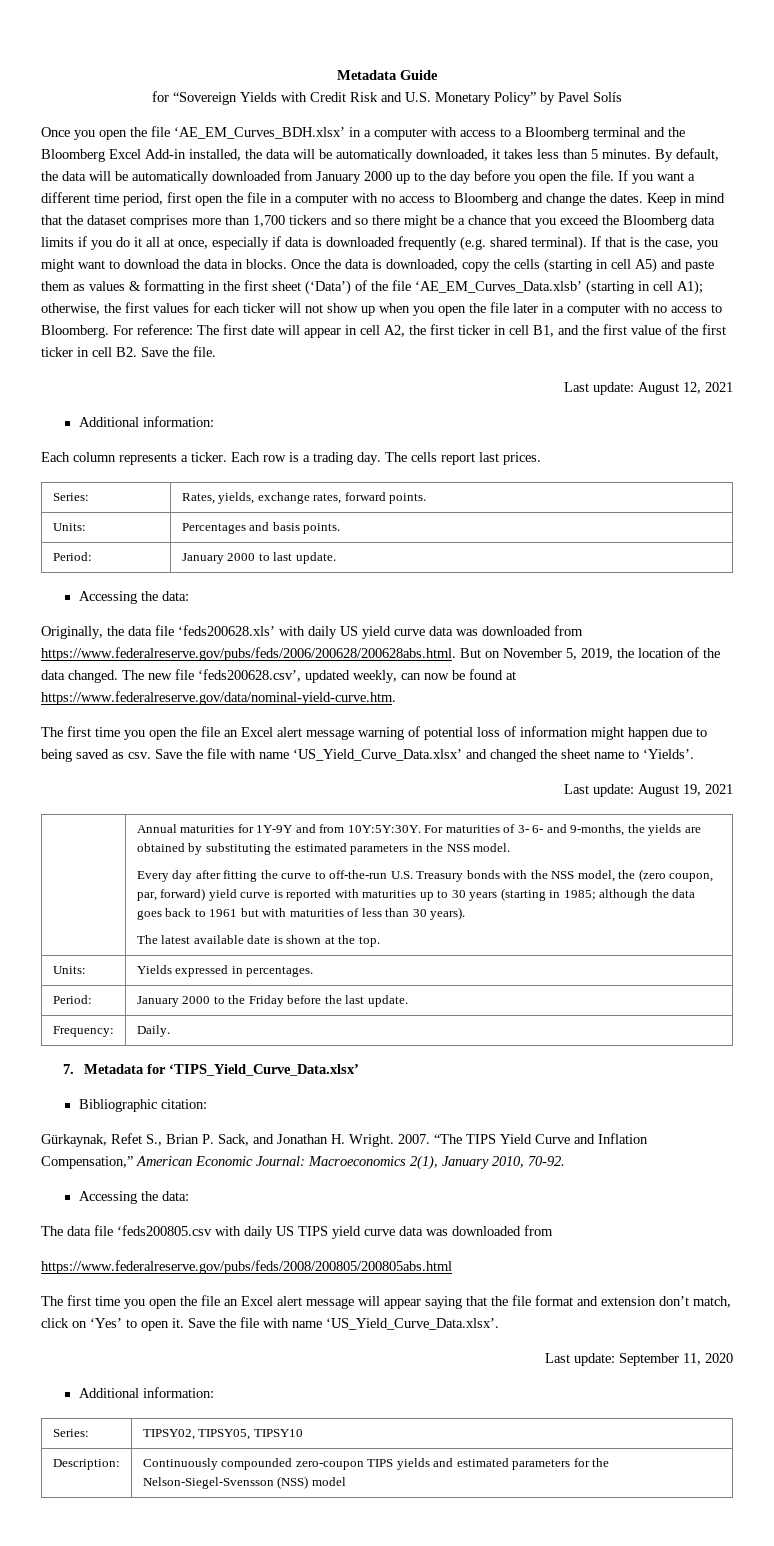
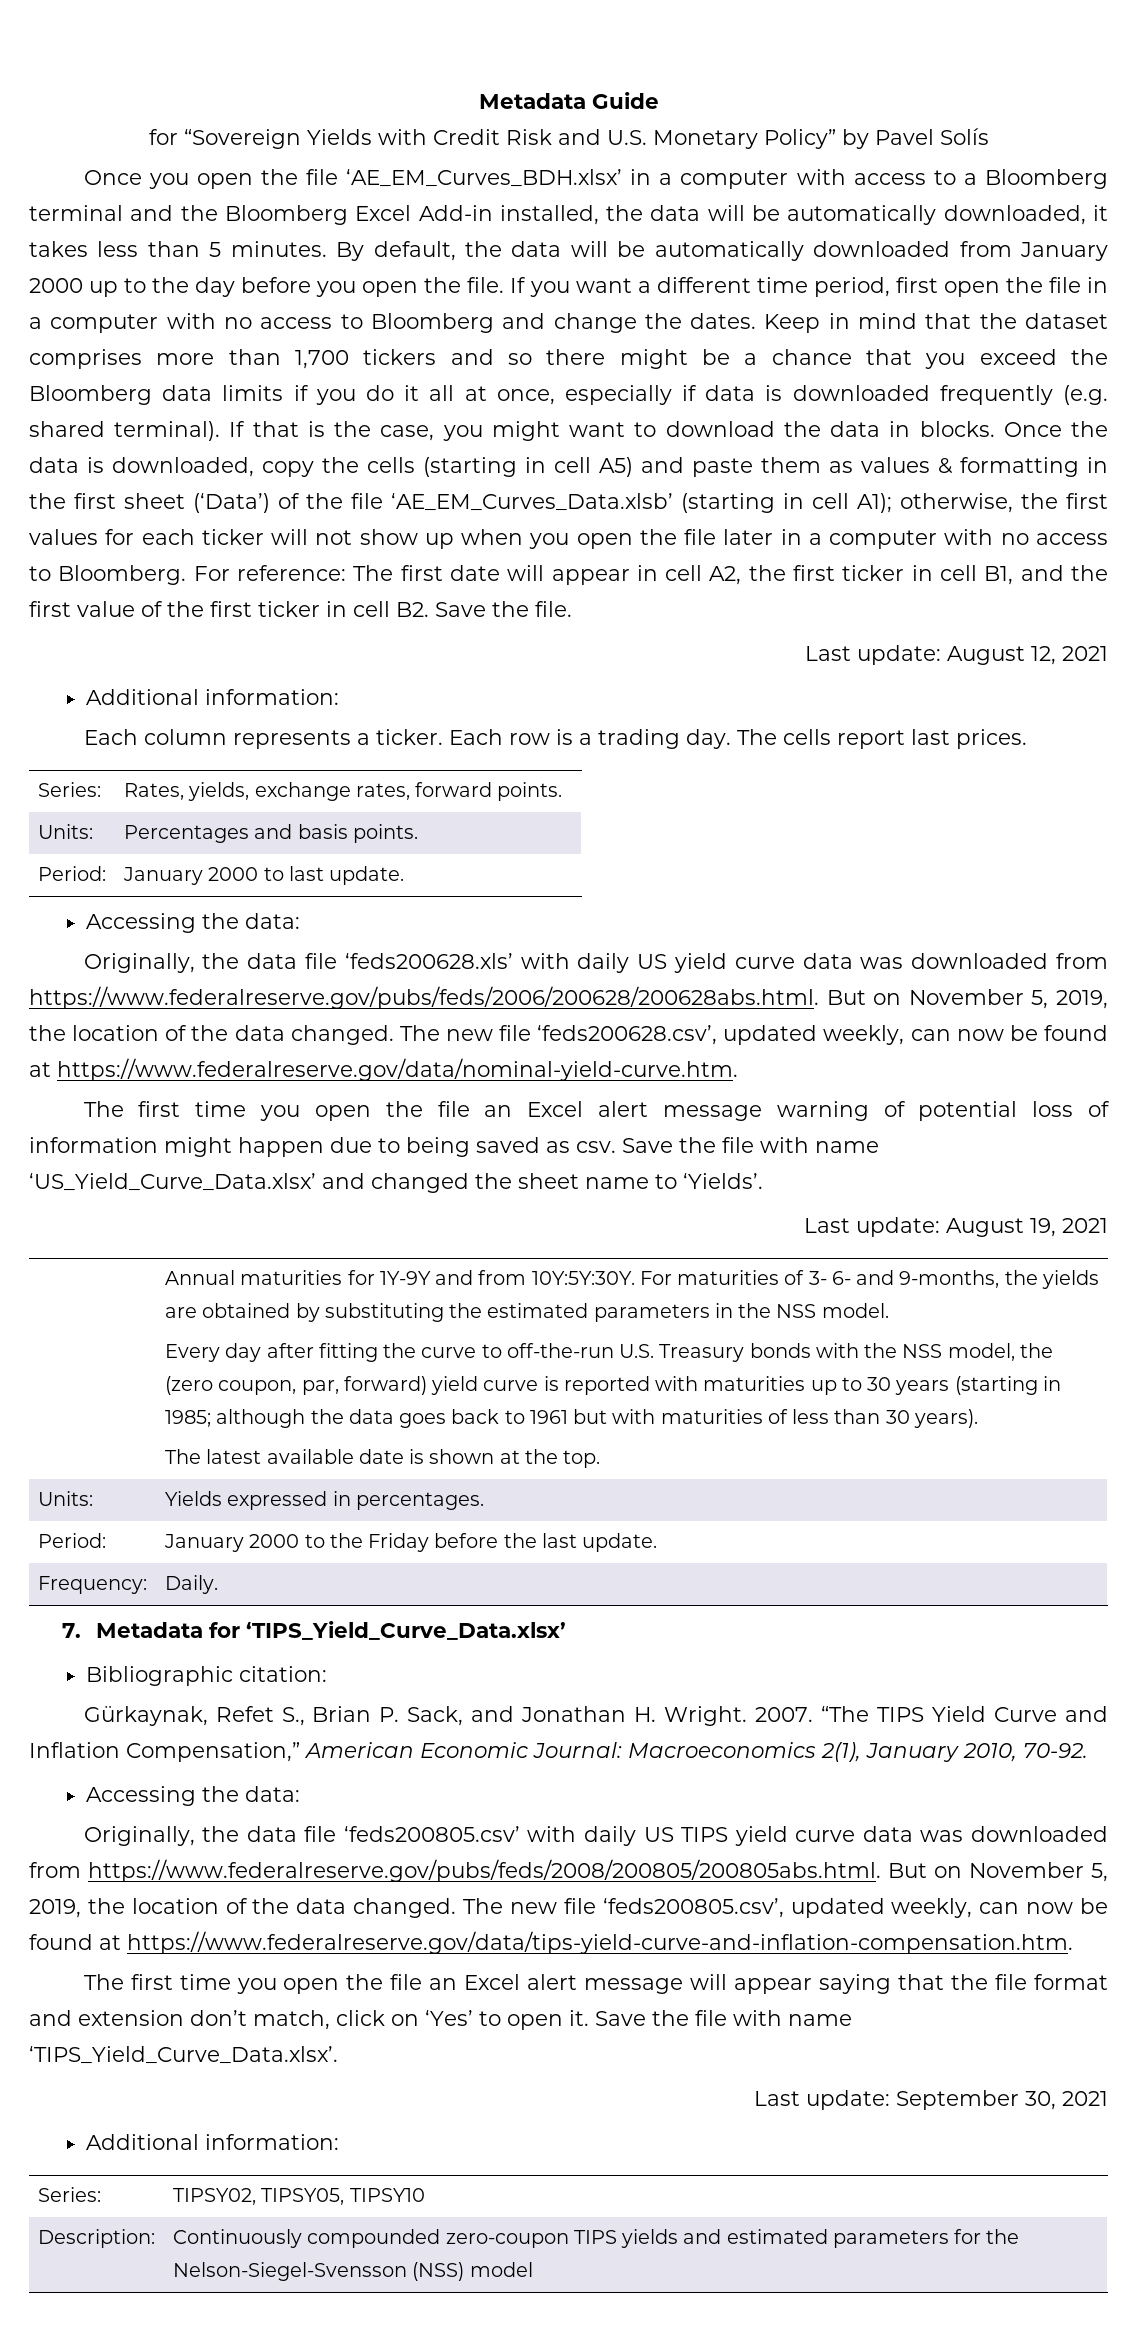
[41,1225,212,1236] The data file ‘feds200805.csv -> [83,1826,520,1846] Originally, the data file ‘feds200805.csv’
[41,1260,452,1274] // https://www.federalreserve.gov/pubs/feds/2008/200805/200805abs.html -> [88,1859,1108,1882] [29,1898,1108,1918] [29,1931,1073,1954] https://www.federalreserve.gov/pubs/feds/2008/200805/200805abs.html. But on November 5, 2019, the location of the data changed. The new file ‘feds200805.csv’, updated weekly, can now be found at https://www.federalreserve.gov/data/tips-yield-curve-and-inflation-compensation.htm.
[326,1318,499,1330] ‘US_Yield_Curve_Data.xlsx’. -> [29,2046,338,2064] ‘TIPS_Yield_Curve_Data.xlsx’.
[683,1353,733,1365] 11, 2020 -> [1025,2091,1108,2110] 30, 2021

